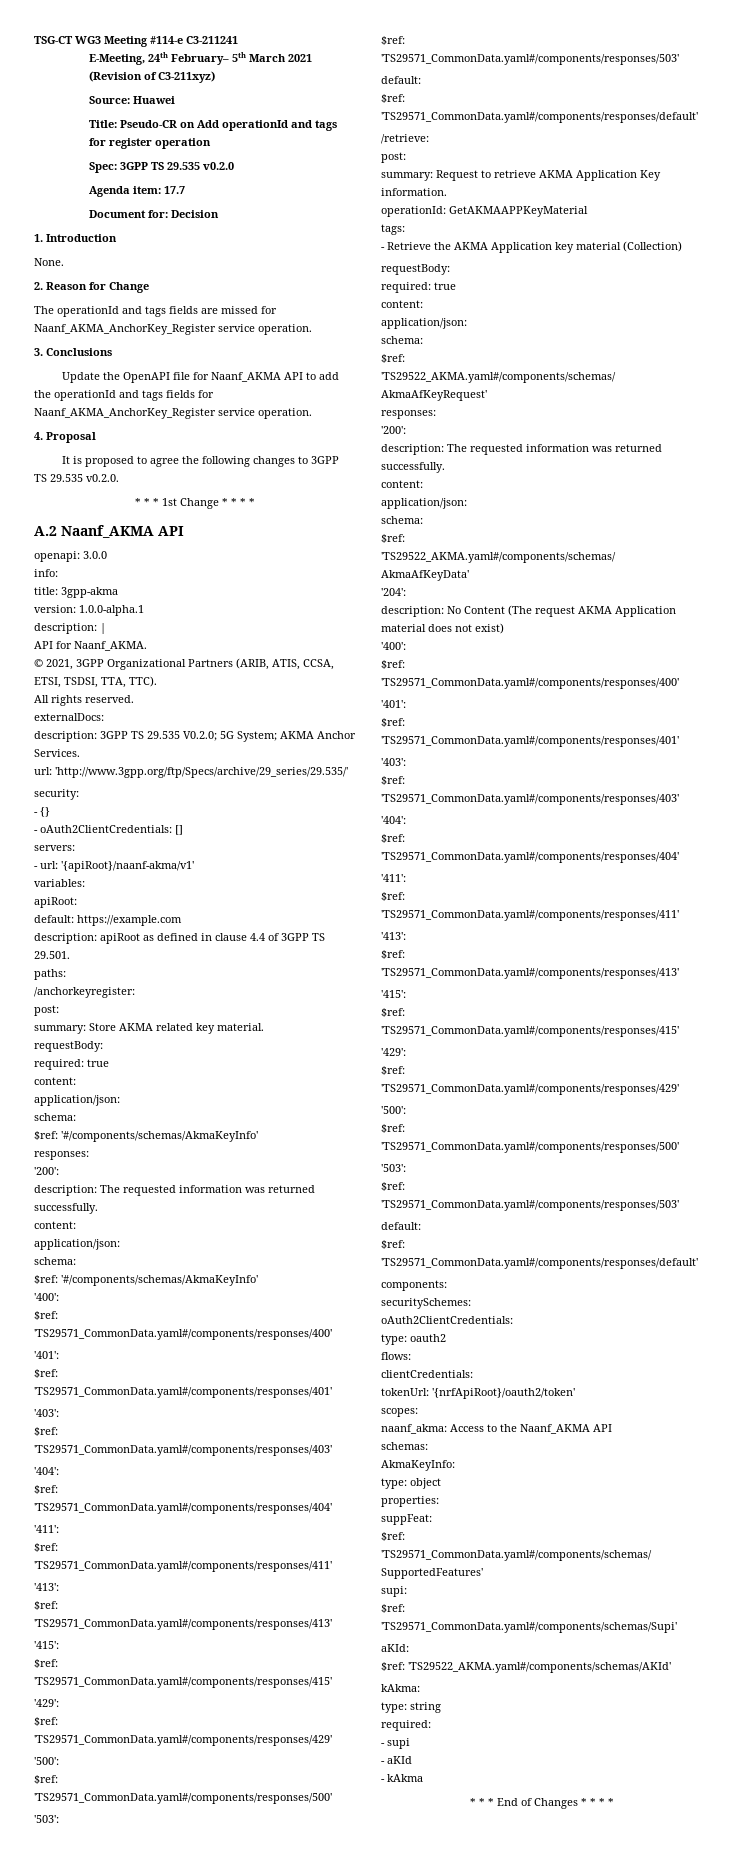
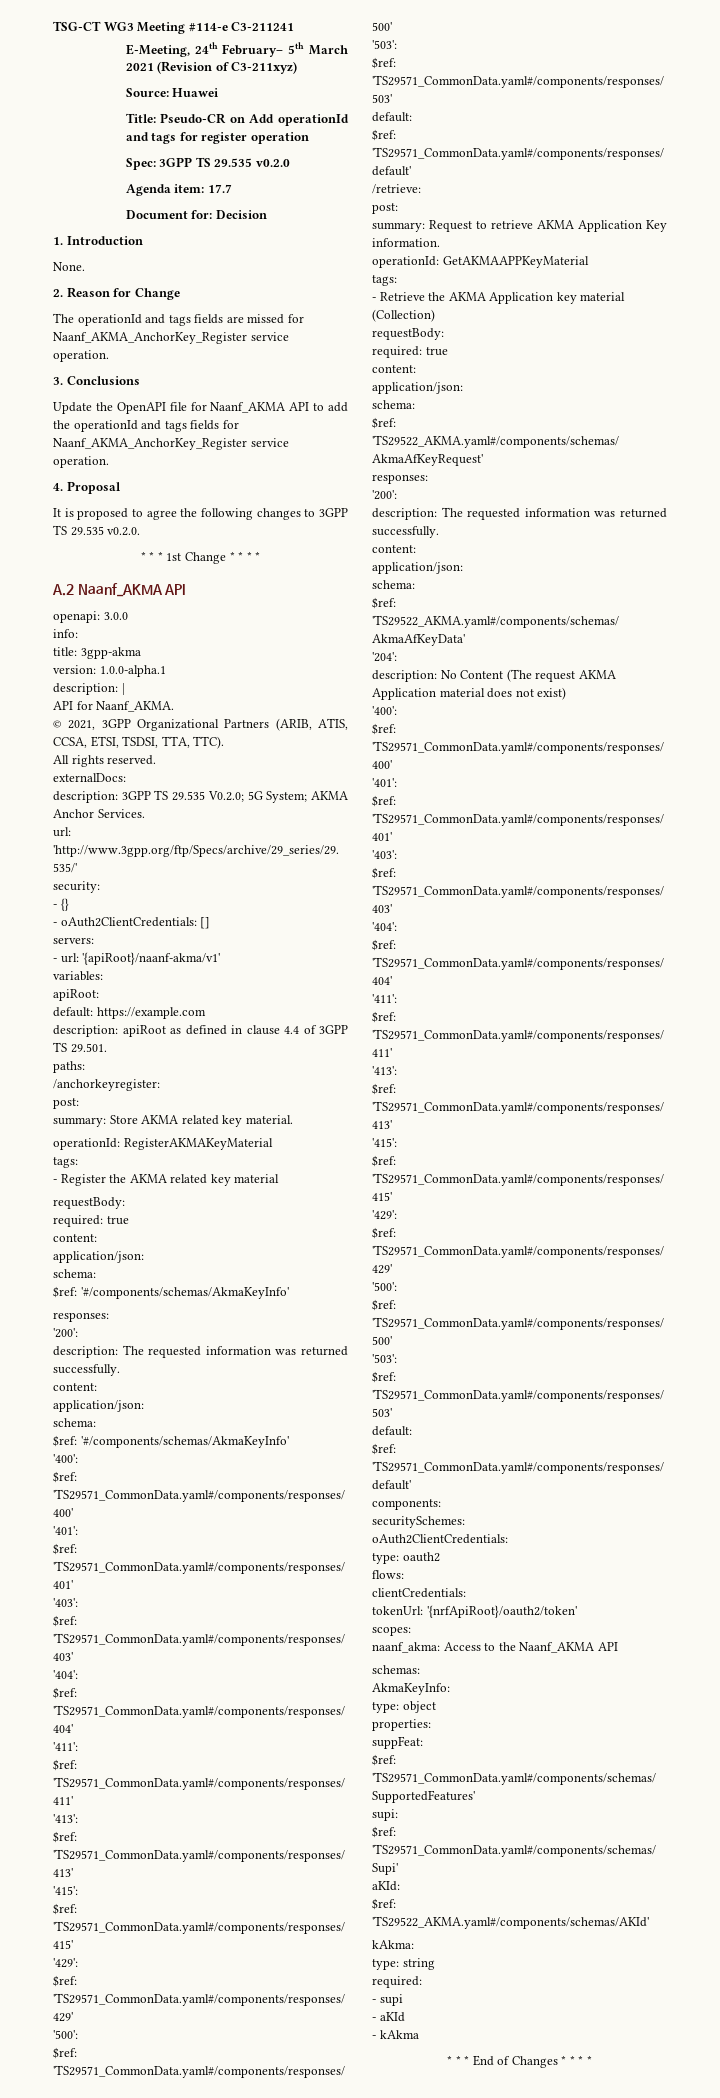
(264, 1027) none -> [53,1138,273,1150] [53,1157,78,1168] [53,1174,280,1186] // operationId: RegisterAKMAKeyMaterial // tags: // - Register the AKMA related key material

